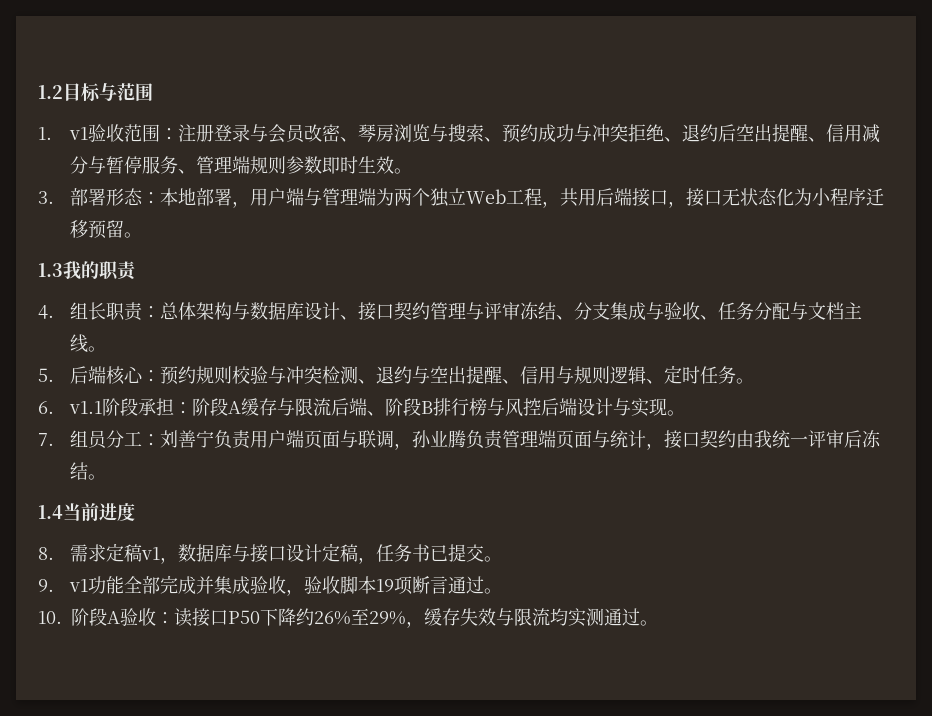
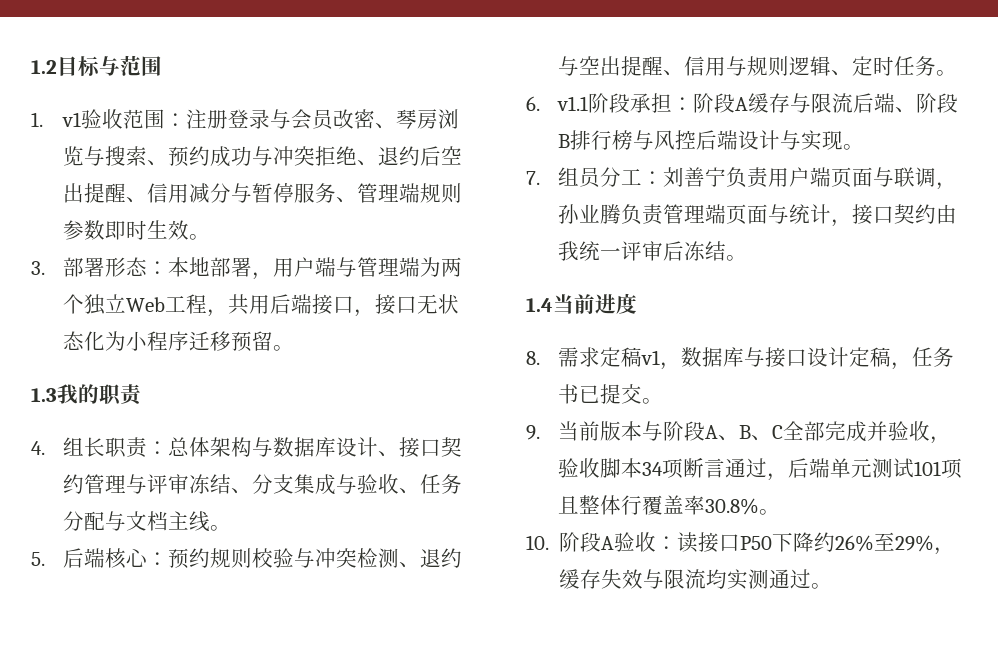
[68,576,124,594] v1功能 -> [558,421,784,441] 当前版本与阶段A、B、C
[213,576,250,594] 集成 -> (889, 431) none
[375,579,394,592] 19 -> [642,462,664,476] 34
(484, 585) none -> [767,458,963,481] [558,495,760,515] ，后端单元测试101项且整体行覆盖率30.8%

